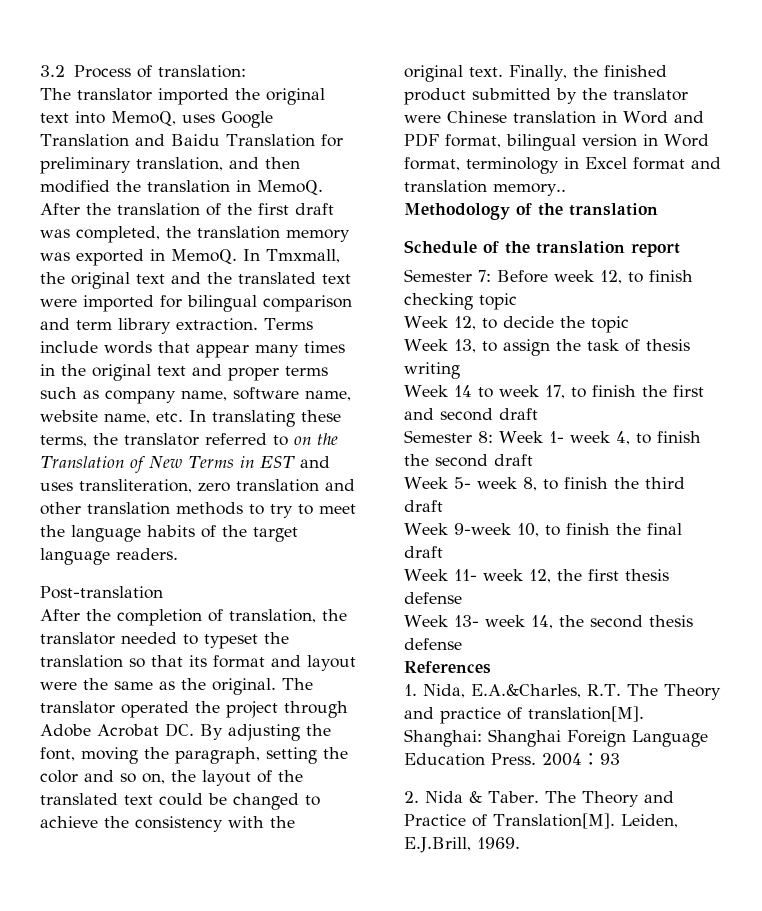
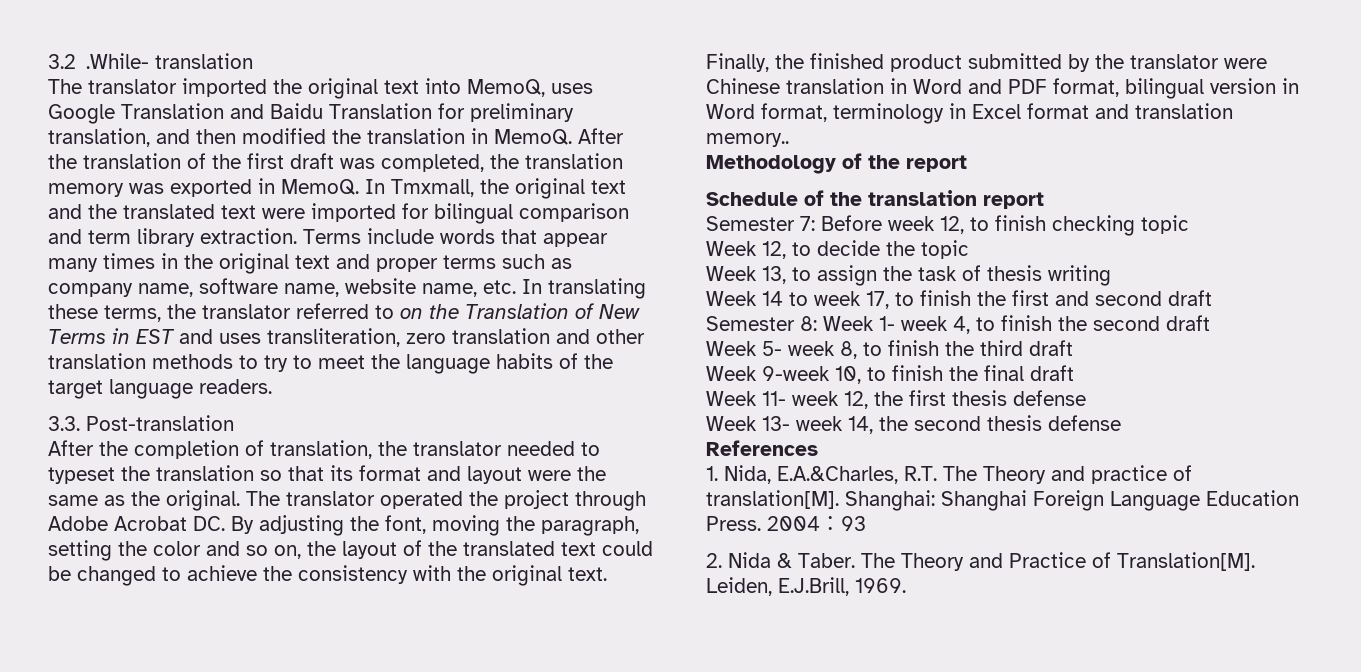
[73,65,246,78] Process of translation: -> [86,53,254,69] .While- translation
(178, 554) none -> [48,416,80,431] 3.3.
[569,203,658,216] translation -> [906,155,967,172] report

